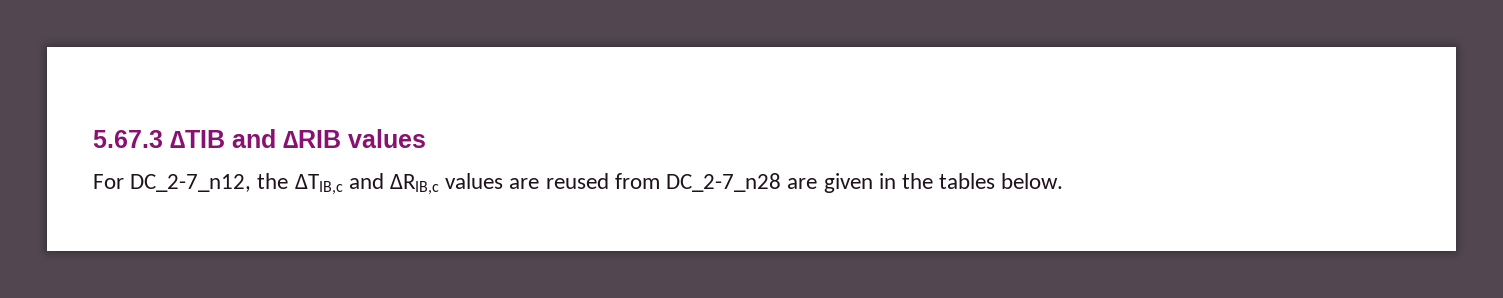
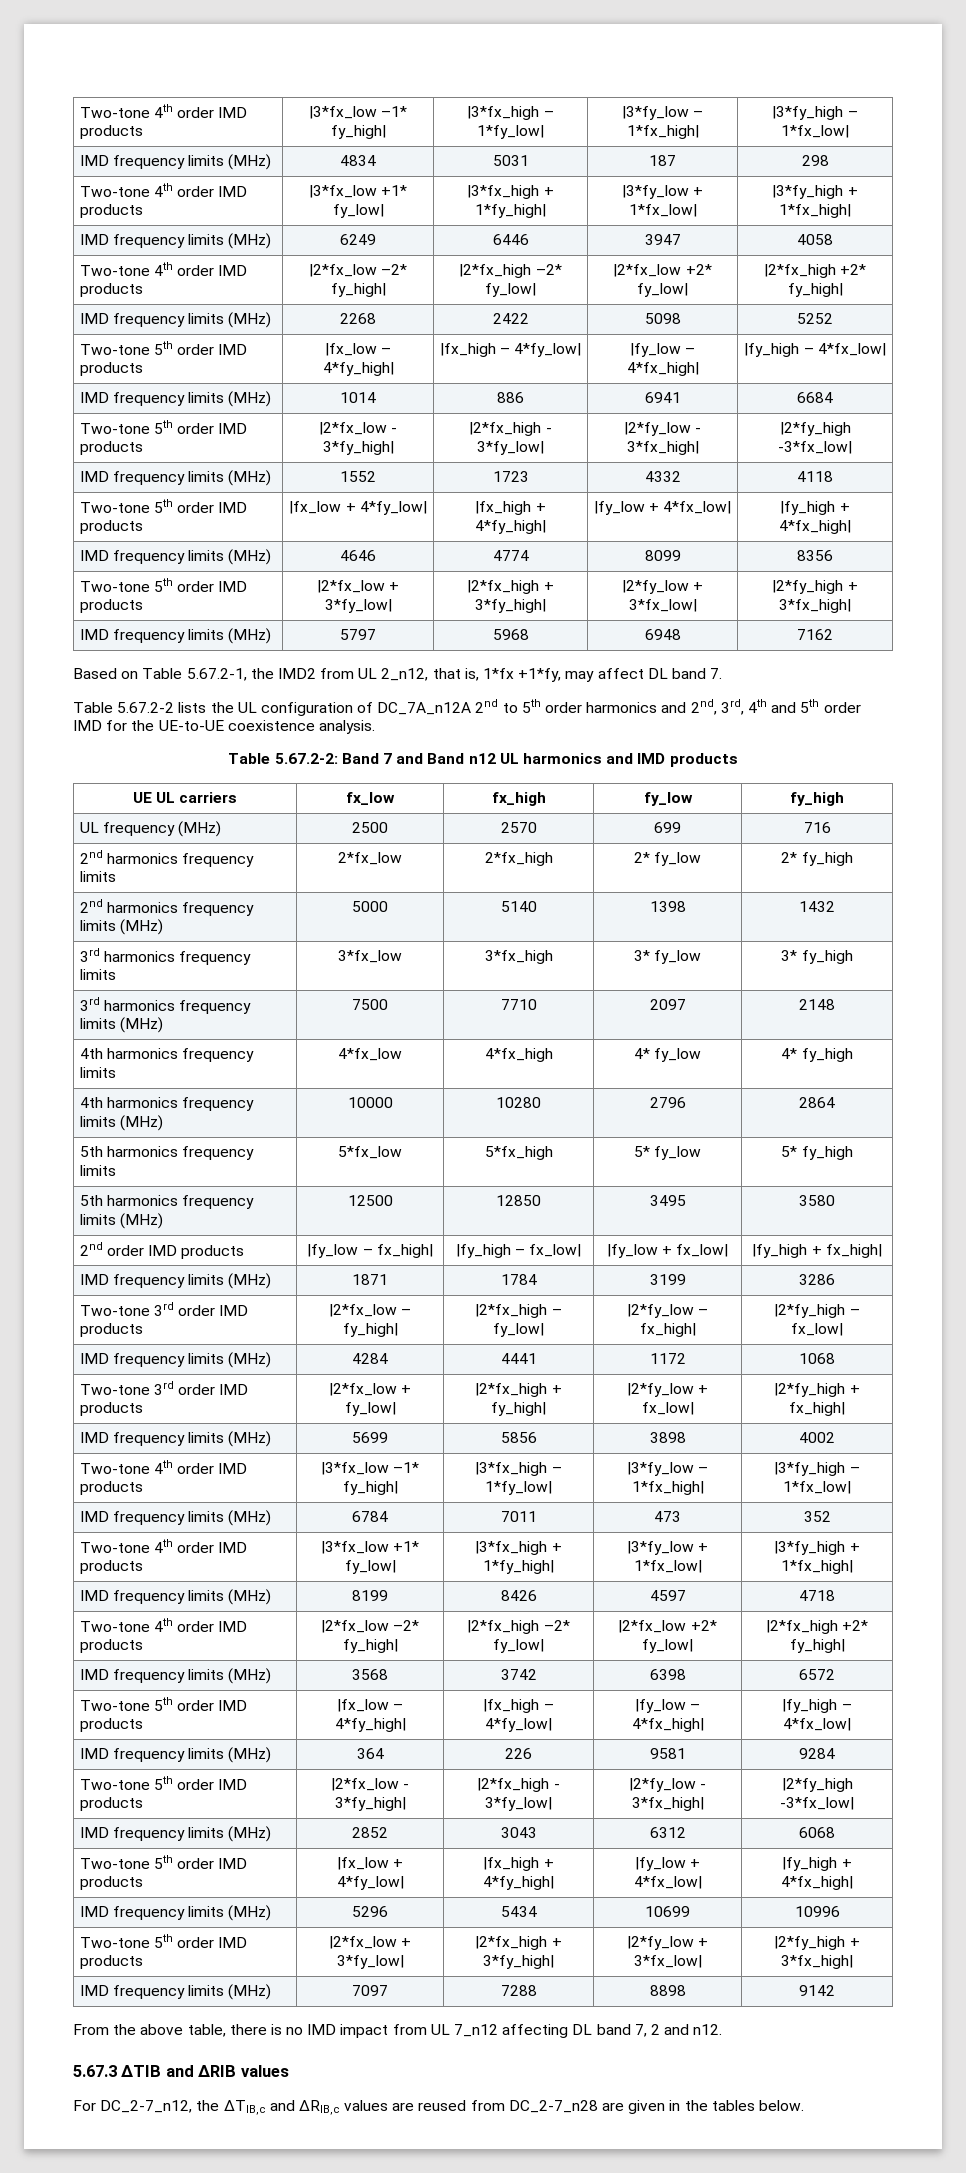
(93, 139) none -> [79,104,248,118] [79,125,143,139] [308,106,408,119] [330,125,386,139] [467,106,554,120] [477,125,544,139] [621,106,704,120] [626,125,699,139] [772,106,858,120] [781,125,849,138] [79,154,272,170] [340,155,376,166] [492,155,529,166] [649,155,676,166] [801,155,829,166] [79,183,248,197] [79,204,143,218] [308,185,408,198] [332,204,384,218] [467,185,554,199] [475,204,546,218] [621,185,704,199] [628,204,697,217] [772,185,858,199] [779,204,851,218] [79,233,272,249] [340,234,376,245] [492,234,529,245] [644,234,681,245] [797,234,833,245] [79,262,248,276] [79,283,143,297] [308,264,408,277] [330,283,386,297] [459,264,562,278] [485,283,536,297] [613,264,712,277] [637,283,688,297] [763,264,867,278] [787,283,843,297] [79,312,272,328] [340,313,376,324] [492,313,529,324] [644,313,681,324] [797,313,833,324] [79,341,248,355] [79,362,143,376] [324,343,392,356] [322,362,394,376] [439,343,582,357] [629,343,696,357] [626,362,699,376] [744,343,886,357] [79,391,272,407] [340,392,376,403] [497,392,524,403] [644,392,681,403] [797,392,833,403] [79,420,248,434] [79,441,143,455] [318,422,398,435] [322,441,394,455] [469,422,552,436] [477,441,544,455] [623,422,702,436] [626,441,699,455] [779,422,851,436] [778,441,852,454] [79,470,272,486] [340,471,376,482] [492,471,529,482] [644,471,681,482] [797,471,833,482] [79,499,248,513] [79,520,143,534] [289,501,427,515] [475,501,546,515] [475,520,546,534] [593,501,732,515] [780,501,850,515] [779,520,851,534] [79,549,272,565] [340,550,376,561] [492,550,529,561] [644,550,681,561] [797,550,833,561] [79,578,248,592] [79,599,143,613] [316,580,400,593] [324,599,392,613] [467,580,554,594] [475,599,546,613] [621,580,704,594] [628,599,697,612] [772,580,858,594] [779,599,851,613] [79,628,272,644] [340,629,376,640] [492,629,529,640] [644,629,681,640] [797,629,833,640] [73,668,723,682] [73,699,861,716] [73,720,375,734] [228,753,738,767] [132,792,238,803] [346,792,395,805] [491,792,546,806] [643,792,693,806] [790,792,844,806] [79,821,222,837] [352,822,388,833] [500,822,537,833] [654,822,681,833] [803,822,831,833] [79,850,255,867] [79,871,116,882] [338,852,402,865] [484,852,553,866] [633,852,702,866] [781,852,853,866] [79,899,255,916] [79,919,163,935] [352,901,388,912] [500,901,537,912] [649,901,686,912] [799,901,835,912] [79,948,252,965] [79,969,116,980] [338,950,402,963] [484,950,553,964] [633,950,702,964] [781,950,853,964] [79,997,252,1014] [79,1017,163,1033] [352,999,388,1010] [500,999,537,1010] [649,999,686,1010] [799,999,835,1010] [79,1048,255,1062] [79,1067,116,1078] [338,1048,402,1061] [484,1048,553,1062] [633,1048,702,1062] [781,1048,853,1062] [79,1097,255,1111] [79,1115,163,1131] [347,1097,393,1108] [496,1097,541,1108] [649,1097,686,1108] [799,1097,835,1108] [79,1146,255,1160] [79,1165,116,1176] [338,1146,402,1159] [484,1146,553,1160] [633,1146,702,1160] [781,1146,853,1160] [79,1195,255,1209] [79,1213,163,1229] [347,1195,393,1206] [496,1195,541,1206] [649,1195,686,1206] [799,1195,835,1206] [79,1242,245,1259] [307,1244,433,1258] [455,1244,582,1258] [606,1244,729,1258] [752,1244,882,1258] [79,1273,272,1289] [352,1274,388,1285] [500,1274,537,1285] [649,1274,686,1285] [799,1274,835,1285] [79,1302,249,1316] [79,1323,143,1337] [328,1304,412,1317] [342,1323,398,1337] [475,1304,562,1318] [493,1323,544,1337] [626,1304,709,1318] [639,1323,696,1337] [774,1304,860,1318] [791,1323,843,1336] [79,1352,272,1368] [352,1353,388,1364] [500,1353,537,1364] [649,1353,686,1364] [799,1353,835,1364] [79,1381,249,1395] [79,1402,143,1416] [328,1383,412,1396] [344,1402,396,1416] [475,1383,562,1397] [491,1402,546,1416] [626,1383,709,1397] [641,1402,694,1415] [774,1383,860,1397] [789,1402,845,1416] [79,1431,272,1447] [352,1432,388,1443] [500,1432,537,1443] [649,1432,686,1443] [799,1432,835,1443] [79,1460,248,1474] [79,1481,143,1495] [320,1462,420,1475] [342,1481,398,1495] [475,1462,562,1476] [485,1481,552,1495] [626,1462,709,1476] [631,1481,704,1495] [774,1462,860,1476] [783,1481,851,1494] [79,1510,272,1526] [352,1511,388,1522] [500,1511,537,1522] [654,1511,681,1522] [803,1511,831,1522] [79,1539,248,1553] [79,1560,143,1574] [320,1541,420,1554] [344,1560,396,1574] [475,1541,562,1555] [483,1560,554,1574] [626,1541,709,1555] [633,1560,702,1573] [774,1541,860,1555] [781,1560,853,1574] [79,1589,272,1605] [352,1590,388,1601] [500,1590,537,1601] [649,1590,686,1601] [799,1590,835,1601] [79,1618,248,1632] [79,1639,143,1653] [320,1620,420,1633] [342,1639,398,1653] [467,1620,570,1634] [493,1639,544,1653] [618,1620,717,1633] [642,1639,693,1653] [765,1620,869,1634] [789,1639,845,1653] [79,1668,272,1684] [352,1669,388,1680] [500,1669,537,1680] [649,1669,686,1680] [799,1669,835,1680] [79,1697,248,1711] [79,1718,143,1732] [336,1699,404,1712] [334,1718,406,1732] [483,1699,554,1713] [485,1718,552,1732] [634,1699,701,1713] [631,1718,704,1732] [782,1699,852,1713] [783,1718,851,1731] [79,1747,272,1763] [356,1748,384,1759] [505,1748,532,1759] [649,1748,686,1759] [799,1748,835,1759] [79,1776,248,1790] [79,1797,143,1811] [330,1778,410,1791] [334,1797,406,1811] [477,1778,560,1792] [485,1797,552,1811] [628,1778,707,1792] [631,1797,704,1811] [781,1778,853,1792] [780,1797,854,1810] [79,1826,272,1842] [352,1827,388,1838] [500,1827,537,1838] [649,1827,686,1838] [799,1827,835,1838] [79,1855,248,1869] [79,1876,143,1890] [336,1857,404,1870] [336,1876,404,1890] [483,1857,554,1871] [483,1876,554,1890] [634,1857,701,1871] [633,1876,702,1889] [782,1857,852,1871] [781,1876,853,1890] [79,1905,272,1921] [352,1906,388,1917] [500,1906,537,1917] [645,1906,690,1917] [794,1906,840,1917] [79,1934,248,1948] [79,1955,143,1969] [328,1936,412,1949] [336,1955,404,1969] [475,1936,562,1950] [483,1955,554,1969] [626,1936,709,1950] [633,1955,702,1968] [774,1936,860,1950] [781,1955,853,1969] [79,1984,272,2000] [352,1985,388,1996] [500,1985,537,1996] [649,1985,686,1996] [799,1985,835,1996] [73,2024,723,2038] Two-tone 4th order IMD products | |3*fx_low –1* fy_high| | |3*fx_high – 1*fy_low| | |3*fy_low – 1*fx_high| | |3*fy_high – 1*fx_low| // IMD frequency limits (MHz) | 4834 | 5031 | 187 | 298 // Two-tone 4th order IMD products | |3*fx_low +1* fy_low| | |3*fx_high + 1*fy_high| | |3*fy_low + 1*fx_low| | |3*fy_high + 1*fx_high| // IMD frequency limits (MHz) | 6249 | 6446 | 3947 | 4058 // Two-tone 4th order IMD products | |2*fx_low –2* fy_high| | |2*fx_high –2* fy_low| | |2*fx_low +2* fy_low| | |2*fx_high +2* fy_high| // IMD frequency limits (MHz) | 2268 | 2422 | 5098 | 5252 // Two-tone 5th order IMD products | |fx_low – 4*fy_high| | |fx_high – 4*fy_low| | |fy_low – 4*fx_high| | |fy_high – 4*fx_low| // IMD frequency limits (MHz) | 1014 | 886 | 6941 | 6684 // Two-tone 5th order IMD products | |2*fx_low - 3*fy_high| | |2*fx_high - 3*fy_low| | |2*fy_low - 3*fx_high| | |2*fy_high -3*fx_low| // IMD frequency limits (MHz) | 1552 | 1723 | 4332 | 4118 // Two-tone 5th order IMD products | |fx_low + 4*fy_low| | |fx_high + 4*fy_high| | |fy_low + 4*fx_low| | |fy_high + 4*fx_high| // IMD frequency limits (MHz) | 4646 | 4774 | 8099 | 8356 // Two-tone 5th order IMD products | |2*fx_low + 3*fy_low| | |2*fx_high + 3*fy_high| | |2*fy_low + 3*fx_low| | |2*fy_high + 3*fx_high| // IMD frequency limits (MHz) | 5797 | 5968 | 6948 | 7162 // Based on Table 5.67.2-1, the IMD2 from UL 2_n12, that is, 1*fx +1*fy, may affect DL band 7. // Table 5.67.2-2 lists the UL configuration of DC_7A_n12A 2nd to 5th order harmonics and 2nd, 3rd, 4th and 5th order IMD for the UE-to-UE coexistence analysis. // Table 5.67.2-2: Band 7 and Band n12 UL harmonics and IMD products // UE UL carriers | fx_low | fx_high | fy_low | fy_high // UL frequency (MHz) | 2500 | 2570 | 699 | 716 // 2nd harmonics frequency limits | 2*fx_low | 2*fx_high | 2* fy_low | 2* fy_high // 2nd harmonics frequency limits (MHz) | 5000 | 5140 | 1398 | 1432 // 3rd harmonics frequency limits | 3*fx_low | 3*fx_high | 3* fy_low | 3* fy_high // 3rd harmonics frequency limits (MHz) | 7500 | 7710 | 2097 | 2148 // 4th harmonics frequency limits | 4*fx_low | 4*fx_high | 4* fy_low | 4* fy_high // 4th harmonics frequency limits (MHz) | 10000 | 10280 | 2796 | 2864 // 5th harmonics frequency limits | 5*fx_low | 5*fx_high | 5* fy_low | 5* fy_high // 5th harmonics frequency limits (MHz) | 12500 | 12850 | 3495 | 3580 // 2nd order IMD products | |fy_low – fx_high| | |fy_high – fx_low| | |fy_low + fx_low| | |fy_high + fx_high| // IMD frequency limits (MHz) | 1871 | 1784 | 3199 | 3286 // Two-tone 3rd order IMD products | |2*fx_low – fy_high| | |2*fx_high – fy_low| | |2*fy_low – fx_high| | |2*fy_high – fx_low| // IMD frequency limits (MHz) | 4284 | 4441 | 1172 | 1068 // Two-tone 3rd order IMD products | |2*fx_low + fy_low| | |2*fx_high + fy_high| | |2*fy_low + fx_low| | |2*fy_high + fx_high| // IMD frequency limits (MHz) | 5699 | 5856 | 3898 | 4002 // Two-tone 4th order IMD products | |3*fx_low –1* fy_high| | |3*fx_high – 1*fy_low| | |3*fy_low – 1*fx_high| | |3*fy_high – 1*fx_low| // IMD frequency limits (MHz) | 6784 | 7011 | 473 | 352 // Two-tone 4th order IMD products | |3*fx_low +1* fy_low| | |3*fx_high + 1*fy_high| | |3*fy_low + 1*fx_low| | |3*fy_high + 1*fx_high| // IMD frequency limits (MHz) | 8199 | 8426 | 4597 | 4718 // Two-tone 4th order IMD products | |2*fx_low –2* fy_high| | |2*fx_high –2* fy_low| | |2*fx_low +2* fy_low| | |2*fx_high +2* fy_high| // IMD frequency limits (MHz) | 3568 | 3742 | 6398 | 6572 // Two-tone 5th order IMD products | |fx_low – 4*fy_high| | |fx_high – 4*fy_low| | |fy_low – 4*fx_high| | |fy_high – 4*fx_low| // IMD frequency limits (MHz) | 364 | 226 | 9581 | 9284 // Two-tone 5th order IMD products | |2*fx_low - 3*fy_high| | |2*fx_high - 3*fy_low| | |2*fy_low - 3*fx_high| | |2*fy_high -3*fx_low| // IMD frequency limits (MHz) | 2852 | 3043 | 6312 | 6068 // Two-tone 5th order IMD products | |fx_low + 4*fy_low| | |fx_high + 4*fy_high| | |fy_low + 4*fx_low| | |fy_high + 4*fx_high| // IMD frequency limits (MHz) | 5296 | 5434 | 10699 | 10996 // Two-tone 5th order IMD products | |2*fx_low + 3*fy_low| | |2*fx_high + 3*fy_high| | |2*fy_low + 3*fx_low| | |2*fy_high + 3*fx_high| // IMD frequency limits (MHz) | 7097 | 7288 | 8898 | 9142 // From the above table, there is no IMD impact from UL 7_n12 affecting DL band 7, 2 and n12. //

